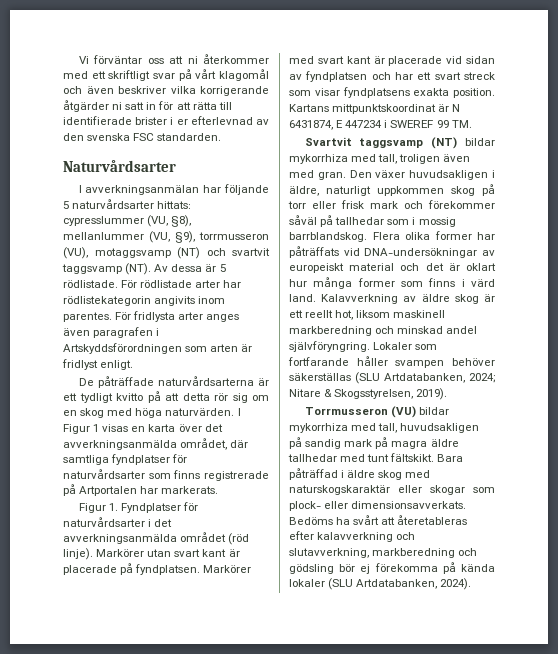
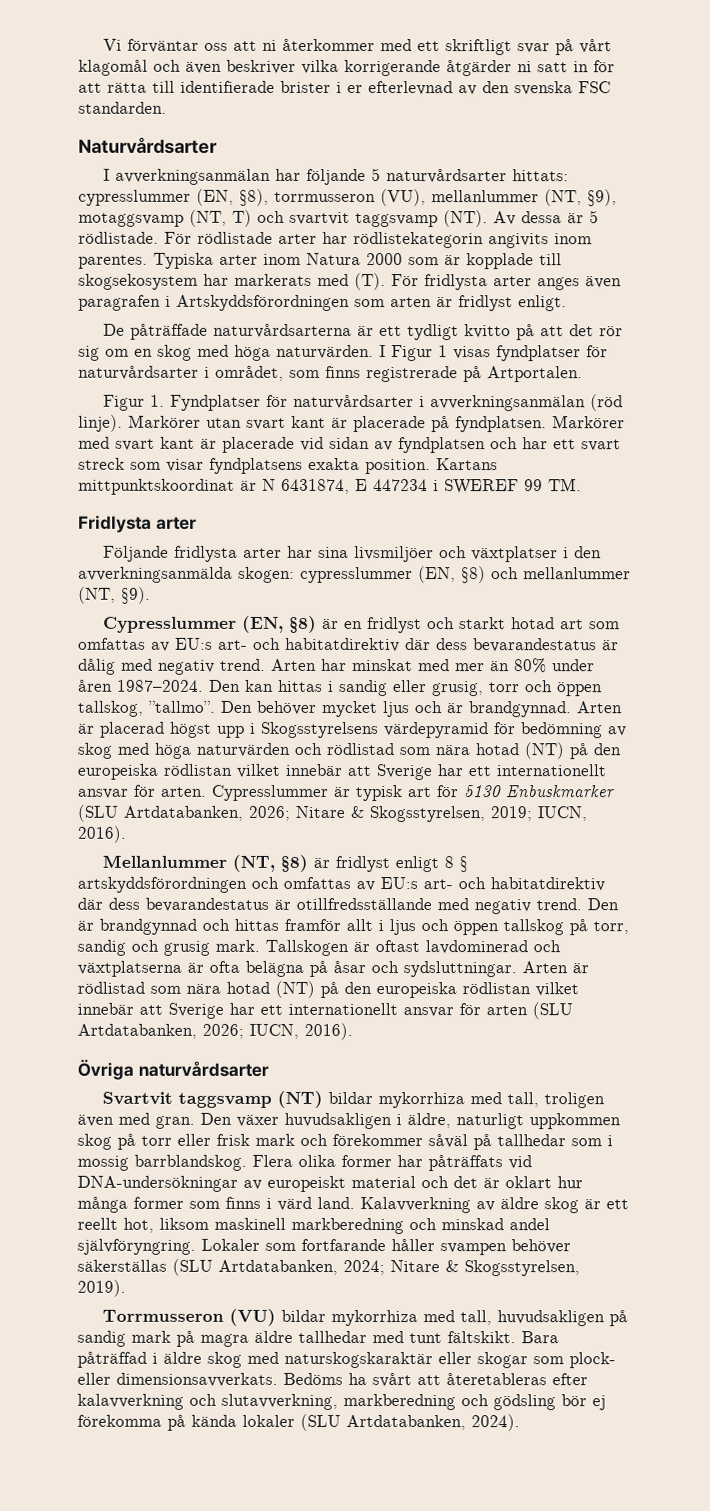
[147,215,192,227] [63,231,269,243] [63,247,200,259] (VU, §8), mellanlummer (VU, §9), torrmusseron (VU), motaggsvamp (NT) -> [196,188,617,207] [78,209,252,227] (EN, §8), torrmusseron (VU), mellanlummer (NT, §9), motaggsvamp (NT, T)
(112, 317) none -> [153,252,562,270] [78,272,386,291] Typiska arter inom Natura 2000 som är kopplade till skogsekosystem har markerats med (T).
[182,393,210,401] detta -> [569,324,595,337] det
[131,424,223,432] [63,438,249,450] [63,455,109,465] en karta över det avverkningsanmälda området, där samtliga -> (491, 353) none
(145, 474) none -> [204,365,284,381] i området,
[79,486,219,496] Artportalen har markerats. -> [487,366,583,383] Artportalen.
[154,519,173,527] [63,532,227,544] det avverkningsanmälda området -> [430,395,587,412] avverkningsanmälan
(472, 124) none -> [78,514,197,533] [103,545,603,563] [78,566,631,584] [78,586,151,604] [103,615,621,634] [78,637,619,653] [78,658,595,675] [78,679,603,697] [78,700,623,718] [78,721,627,739] [77,742,622,760] [77,763,606,781] [77,784,615,802] [77,804,587,823] [77,825,126,843] [102,854,469,873] [77,876,605,893] [77,897,619,915] [77,918,629,936] [77,939,561,956] [77,960,589,978] [77,980,579,999] [77,1002,573,1020] [77,1022,353,1040] [77,1058,269,1080] // Fridlysta arter // Följande fridlysta arter har sina livsmiljöer och växtplatser i den avverkningsanmälda skogen: cypresslummer (EN, §8) och mellanlummer (NT, §9). // Cypresslummer (EN, §8) är en fridlyst och starkt hotad art som omfattas av EU:s art- och habitatdirektiv där dess bevarandestatus är dålig med negativ trend. Arten har minskat med mer än 80% under åren 1987–2024. Den kan hittas i sandig eller grusig, torr och öppen tallskog, ”tallmo”. Den behöver mycket ljus och är brandgynnad. Arten är placerad högst upp i Skogsstyrelsens värdepyramid för bedömning av skog med höga naturvärden och rödlistad som nära hotad (NT) på den europeiska rödlistan vilket innebär att Sverige har ett internationellt ansvar för arten. Cypresslummer är typisk art för 5130 Enbuskmarker (SLU Artdatabanken, 2026; Nitare & Skogsstyrelsen, 2019; IUCN, 2016). // Mellanlummer (NT, §8) är fridlyst enligt 8 § artskyddsförordningen och omfattas av EU:s art- och habitatdirektiv där dess bevarandestatus är otillfredsställande med negativ trend. Den är brandgynnad och hittas framför allt i ljus och öppen tallskog på torr, sandig och grusig mark. Tallskogen är oftast lavdominerad och växtplatserna är ofta belägna på åsar och sydsluttningar. Arten är rödlistad som nära hotad (NT) på den europeiska rödlistan vilket innebär att Sverige har ett internationellt ansvar för arten (SLU Artdatabanken, 2026; IUCN, 2016). // Övriga naturvårdsarter

